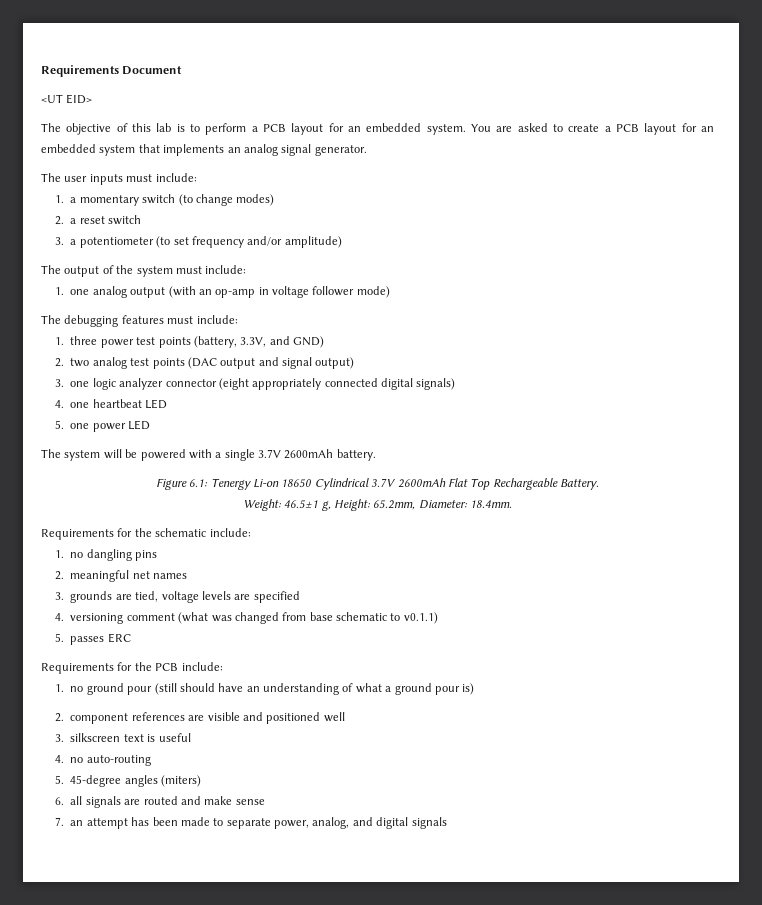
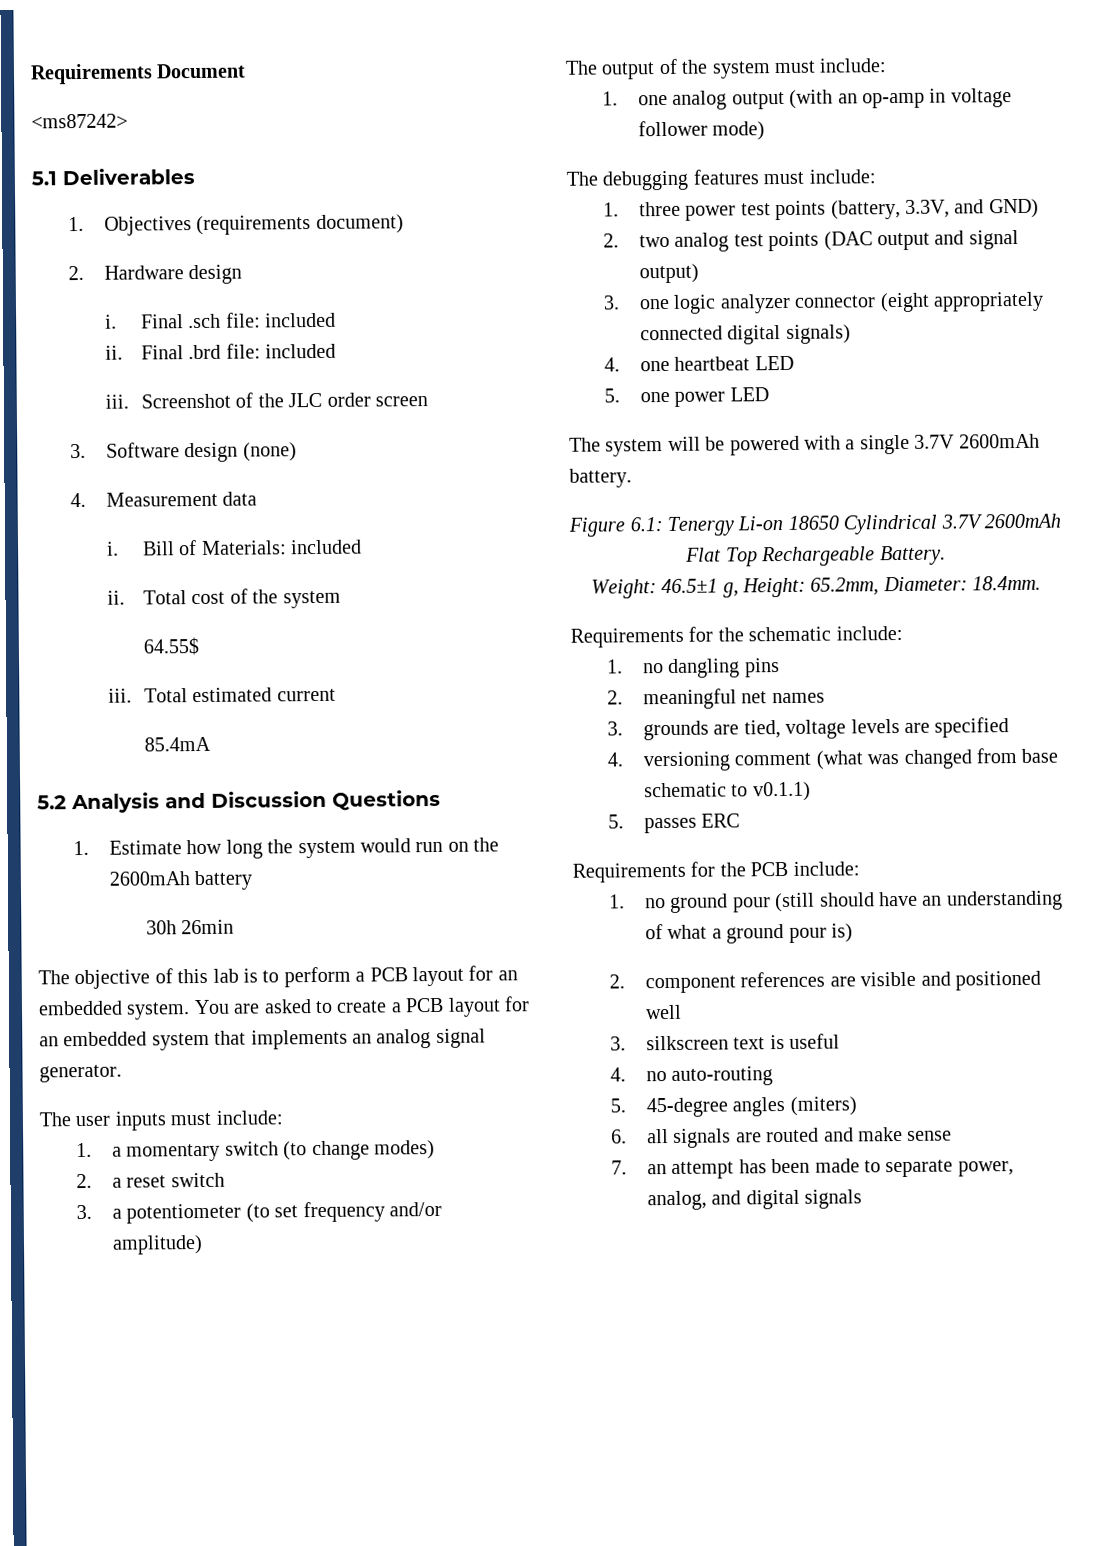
[41,94,93,104] <UT EID> -> [31,113,128,129] [31,168,195,186] [68,214,404,236] [68,264,243,285] [105,312,337,329] [105,343,337,360] [105,392,429,409] [70,442,297,463] [70,491,258,508] [107,539,363,556] [107,588,341,609] [143,636,200,656] [108,687,336,703] [144,736,212,752] [37,789,441,814] [73,837,500,859] [109,870,253,891] [146,919,235,935] <ms87242> // 5.1 Deliverables // 1. Objectives (requirements document) // 2. Hardware design // i. Final .sch file: included // ii. Final .brd file: included // iii. Screenshot of the JLC order screen // 3. Software design (none) // 4. Measurement data // i. Bill of Materials: included // ii. Total cost of the system // 64.55$ // iii. Total estimated current // 85.4mA // 5.2 Analysis and Discussion Questions // 1. Estimate how long the system would run on the 2600mAh battery // 30h 26min

